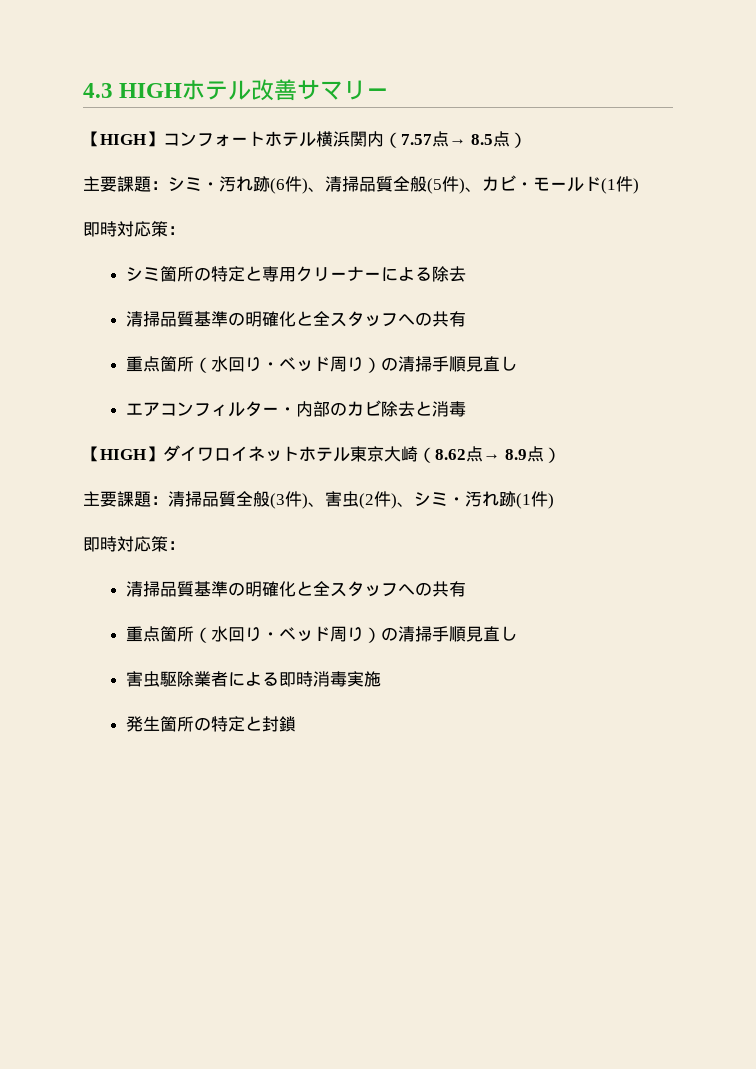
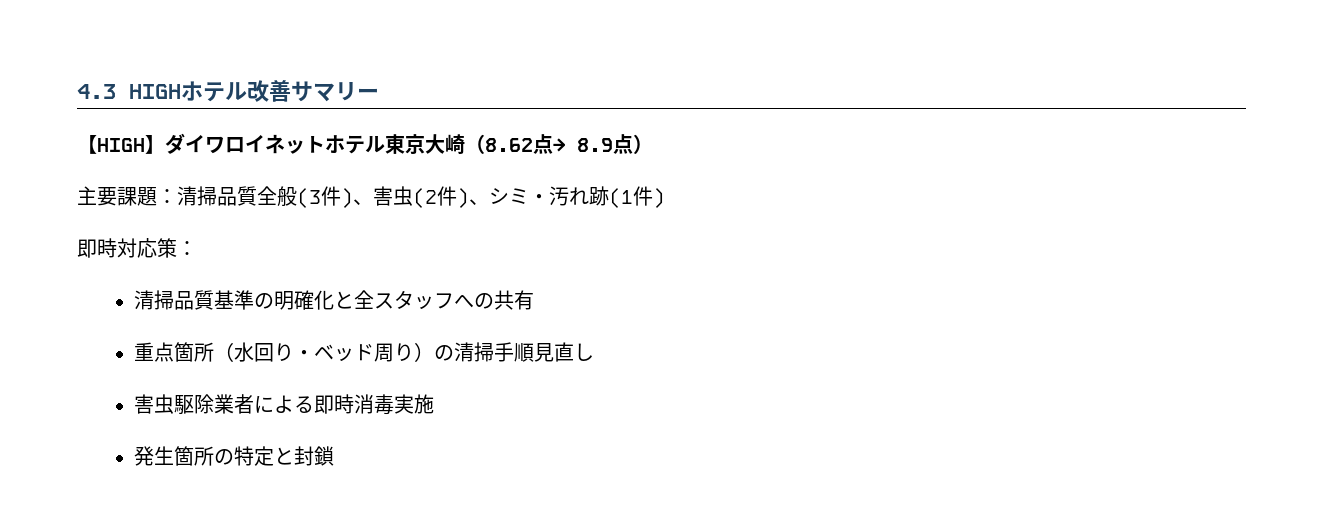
[83,131,527,148] [83,175,639,194] [83,221,185,237] [126,266,467,282] [126,311,467,327] [126,356,518,373] [126,400,467,417] // 【HIGH】コンフォートホテル横浜関内（7.57点→ 8.5点） // 主要課題：シミ・汚れ跡(6件)、清掃品質全般(5件)、カビ・モールド(1件) // 即時対応策： // シミ箇所の特定と専用クリーナーによる除去 // 清掃品質基準の明確化と全スタッフへの共有 // 重点箇所（水回り・ベッド周り）の清掃手順見直し // エアコンフィルター・内部のカビ除去と消毒 -> (379, 93) none

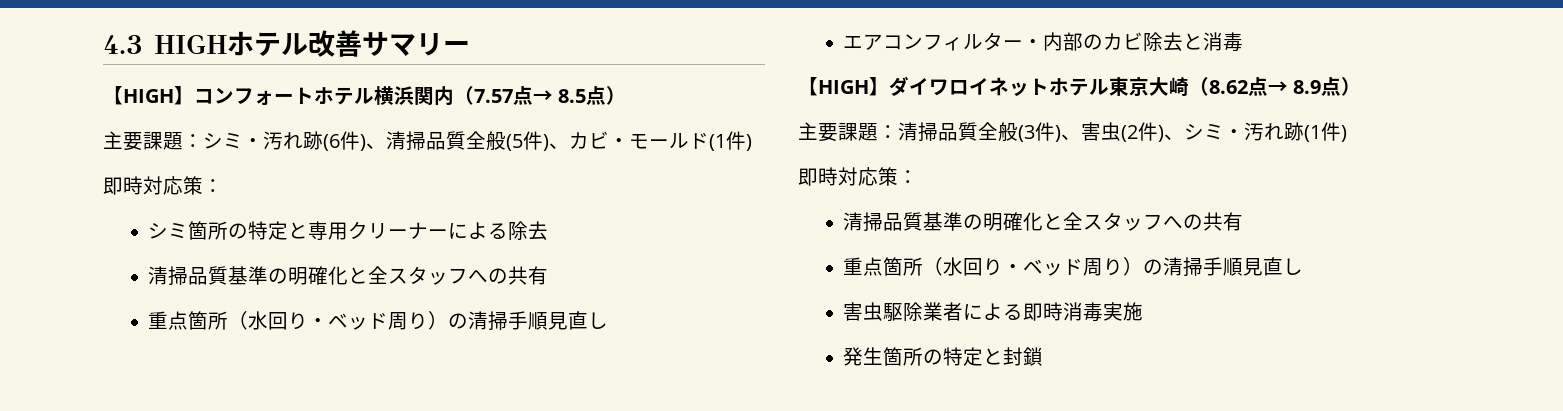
(379, 93) none -> [103,86,627,106] [103,131,752,151] [103,176,223,195] [148,221,549,240] [148,266,549,286] [148,311,609,331] [843,32,1244,52] // 【HIGH】コンフォートホテル横浜関内（7.57点→ 8.5点） // 主要課題：シミ・汚れ跡(6件)、清掃品質全般(5件)、カビ・モールド(1件) // 即時対応策： // シミ箇所の特定と専用クリーナーによる除去 // 清掃品質基準の明確化と全スタッフへの共有 // 重点箇所（水回り・ベッド周り）の清掃手順見直し // エアコンフィルター・内部のカビ除去と消毒

